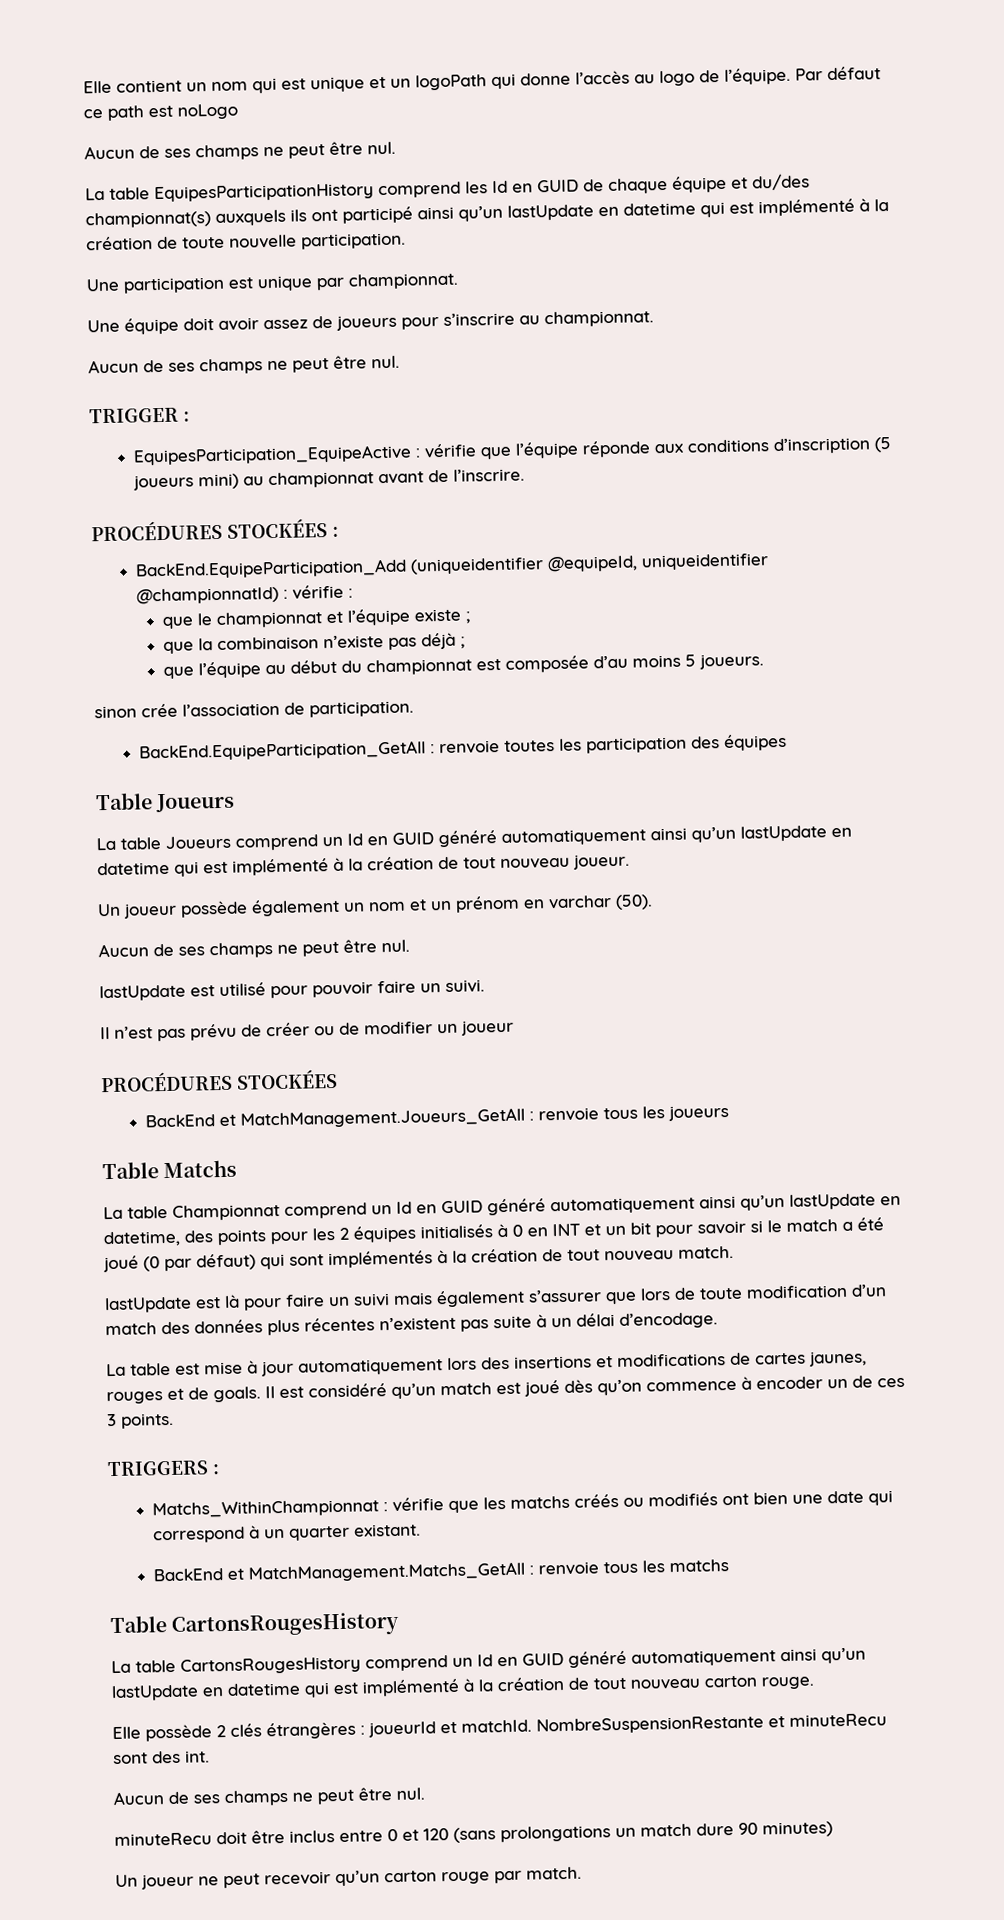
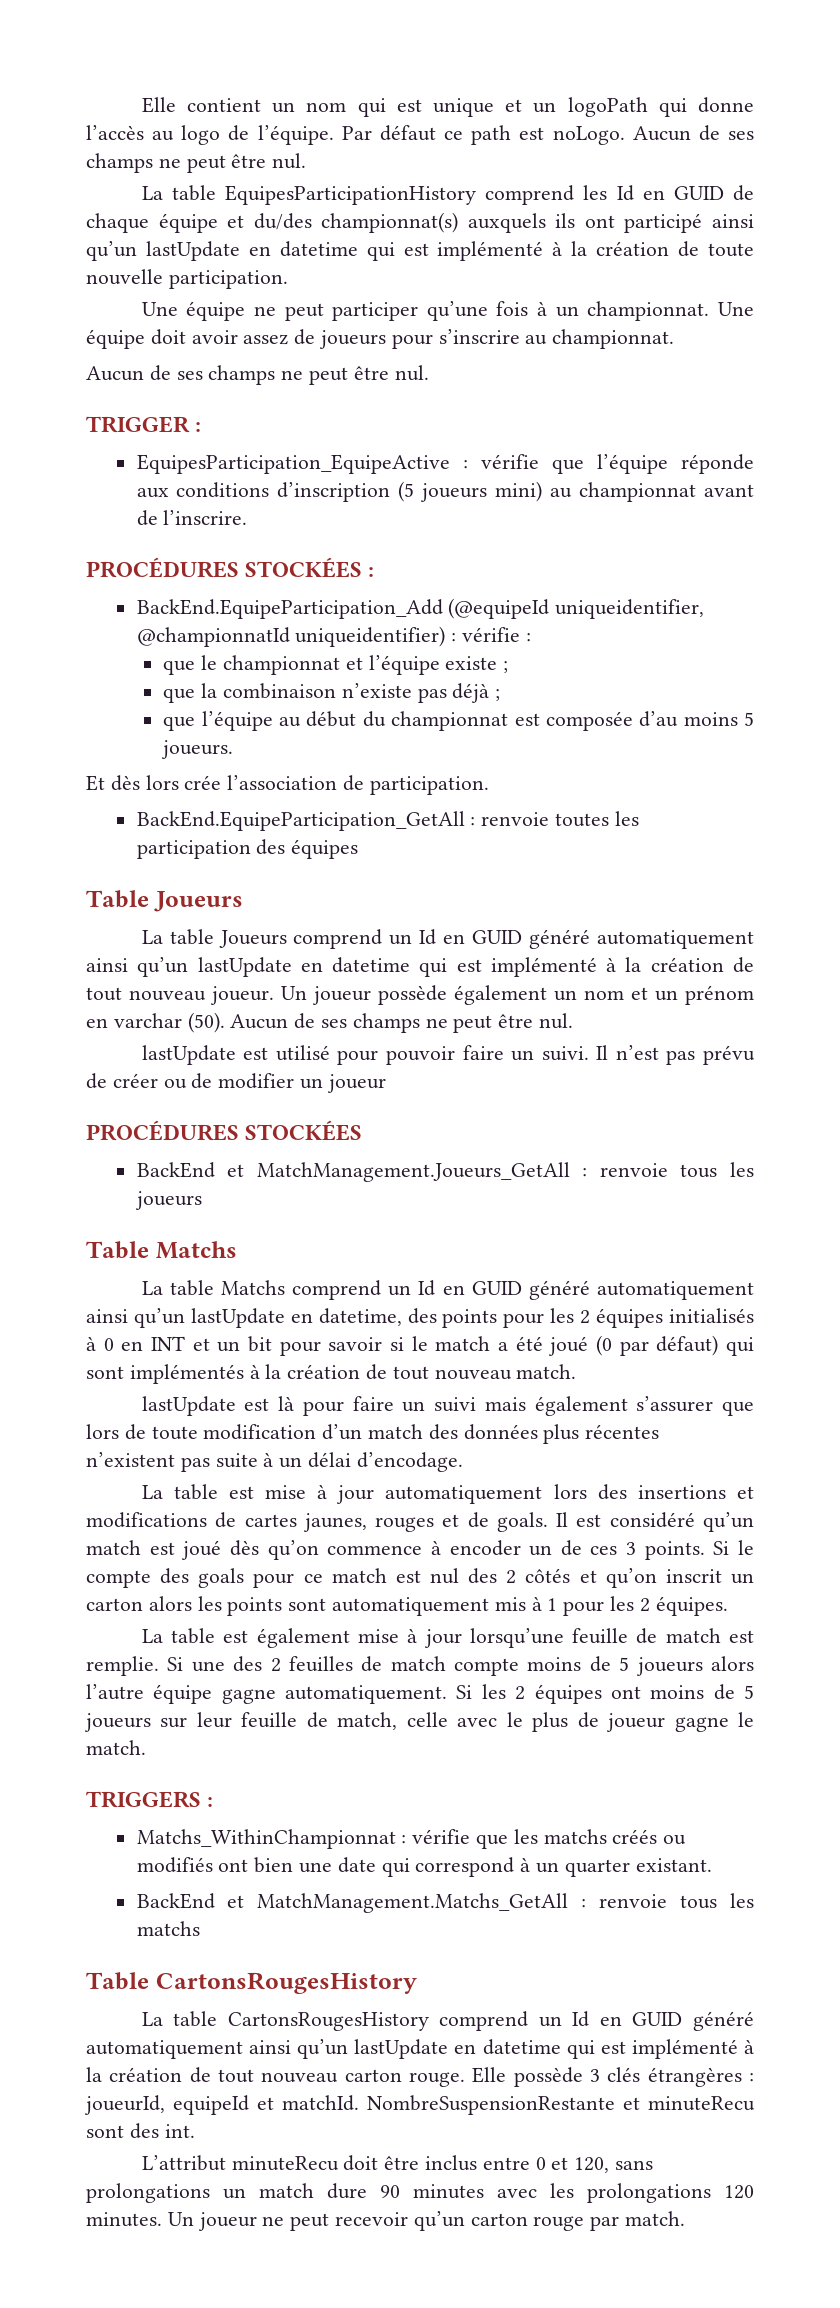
[177,103,238,120] noLogo // -> [552,126,625,145] noLogo.
[123,272,459,294] participation est unique par championnat. // -> [186,301,710,321] équipe ne peut participer qu’une fois à un championnat.
[410,553,770,575] [136,586,280,605] (uniqueidentifier @equipeId, uniqueidentifier @championnatId) -> [448,598,705,619] [136,626,446,647] (@equipeId uniqueidentifier, @championnatId uniqueidentifier)
[94,705,137,719] sinon -> [86,775,179,791] Et dès lors
(630, 861) // -> (274, 995) none
(653, 902) // -> (225, 1022) none
(485, 986) // -> (589, 1053) none
[172,1204,280,1221] Championnat -> [220,1280,285,1295] Matchs
(174, 1420) none -> [713,1540,754,1555] [86,1568,754,1588] [86,1596,728,1616] [141,1628,754,1648] [86,1656,754,1676] [86,1684,755,1704] [84,1712,754,1732] [86,1740,146,1755] Si le compte des goals pour ce match est nul des 2 côtés et qu’on inscrit un carton alors les points sont automatiquement mis à 1 pour les 2 équipes. // La table est également mise à jour lorsqu’une feuille de match est remplie. Si une des 2 feuilles de match compte moins de 5 joueurs alors l’autre équipe gagne automatiquement. Si les 2 équipes ont moins de 5 joueurs sur leur feuille de match, celle avec le plus de joueur gagne le match.
(815, 1683) // -> (465, 2079) none
[216,1725,226,1738] 2 -> [589,2069,600,2082] 3
[368,1721,436,1738] joueurId -> [84,2095,249,2115] joueurId, equipeId
[113,1787,425,1807] Aucun de ses champs ne peut être nul. // -> [141,2155,226,2171] L’attribut
[423,1827,496,1843] 120 (sans -> [574,2157,653,2173] 120, sans
[762,1821,833,1838] minutes) // -> [413,2183,754,2203] [86,2212,162,2227] minutes avec les prolongations 120 minutes.

